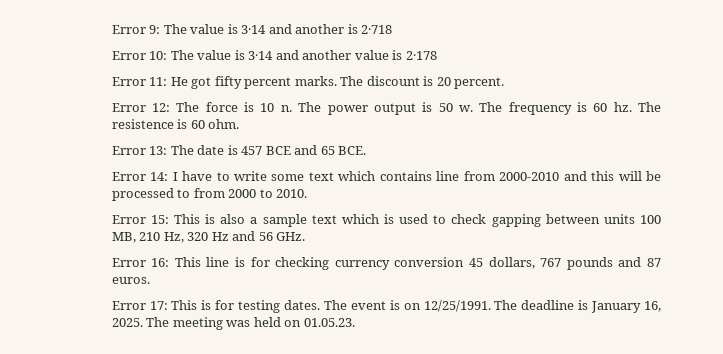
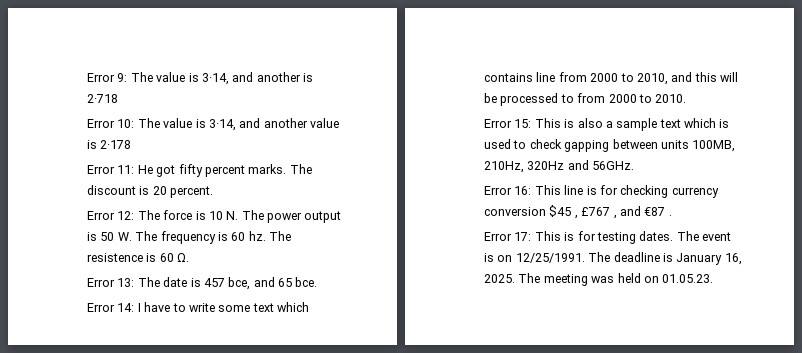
[241,25,267,34] 3·14 -> [201,73,229,85] 3·14,
[248,51,274,60] 3·14 -> [208,119,236,131] 3·14,
[280,105,292,112] n. -> [226,211,239,220] N.
[458,105,473,112] w. -> [117,232,132,241] W.
[208,119,240,129] ohm. -> [177,253,190,262] Ω.
[265,146,291,155] BCE -> [228,277,251,290] bce,
[338,146,367,155] BCE. -> [295,277,318,287] bce.
[499,172,560,181] 2000-2010 -> [590,73,668,85] 2000 to 2010,
[640,215,661,224] [111,231,306,243] 100 MB, 210 Hz, 320 Hz and 56 GHz. -> [692,140,736,152] [484,160,635,173] 100MB, 210Hz, 320Hz and 56GHz.
[469,257,661,270] [111,277,150,284] 45 dollars, 767 pounds and 87 euros. -> [549,205,672,219] $45 , £767 , and €87 .

